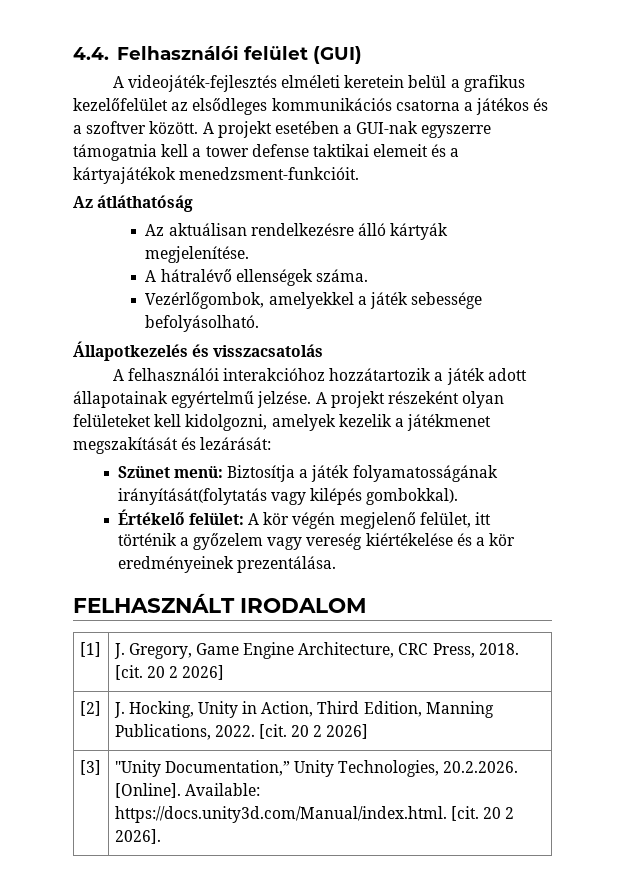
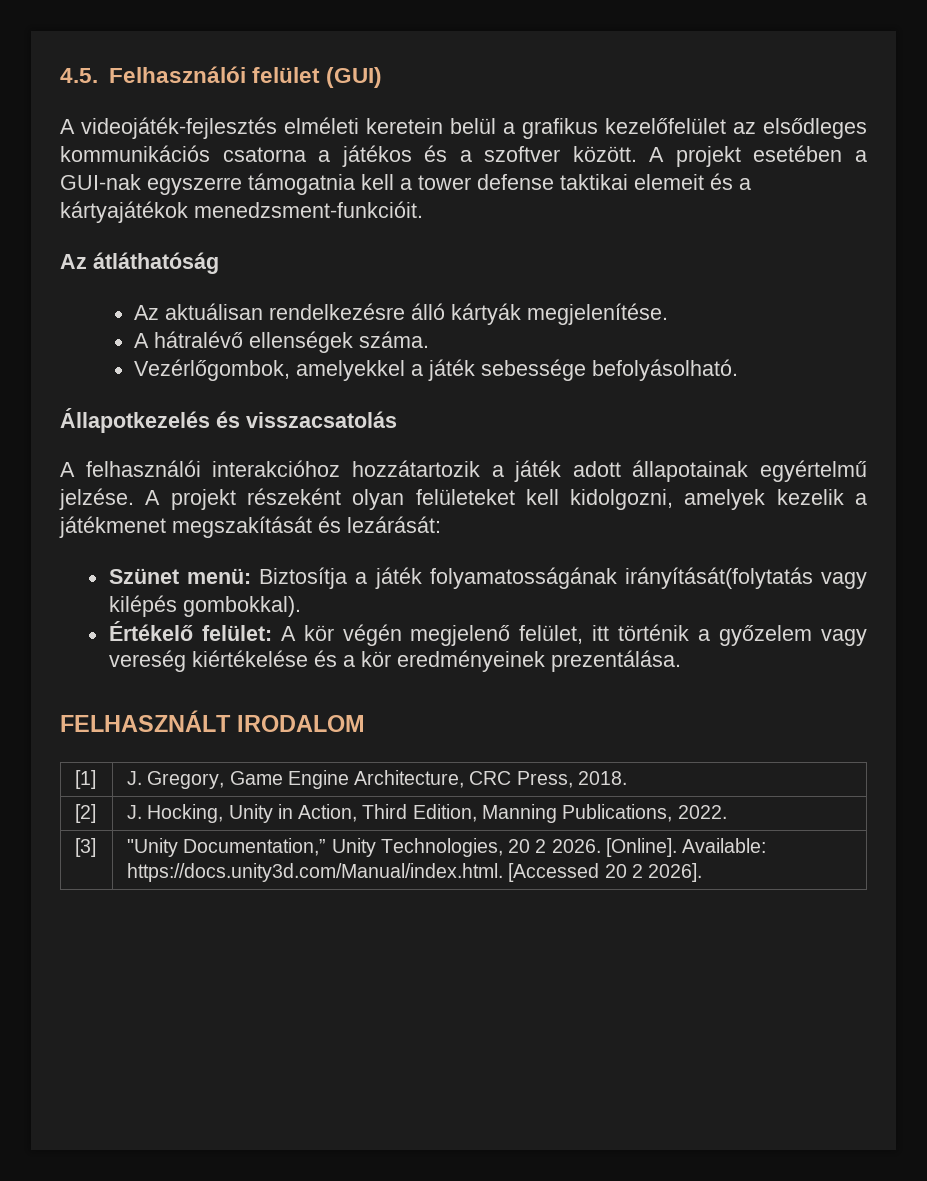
[73,47,109,60] 4.4. -> [60,68,98,83] 4.5.
[114,665,225,680] [cit. 20 2 2026] -> (628, 778) none
[258,724,369,739] [cit. 20 2 2026] -> (727, 812) none
[443,761,519,773] 20.2.2026. -> [508,839,601,853] 20 2 2026.
[450,806,479,821] [cit. -> [508,863,600,882] [Accessed

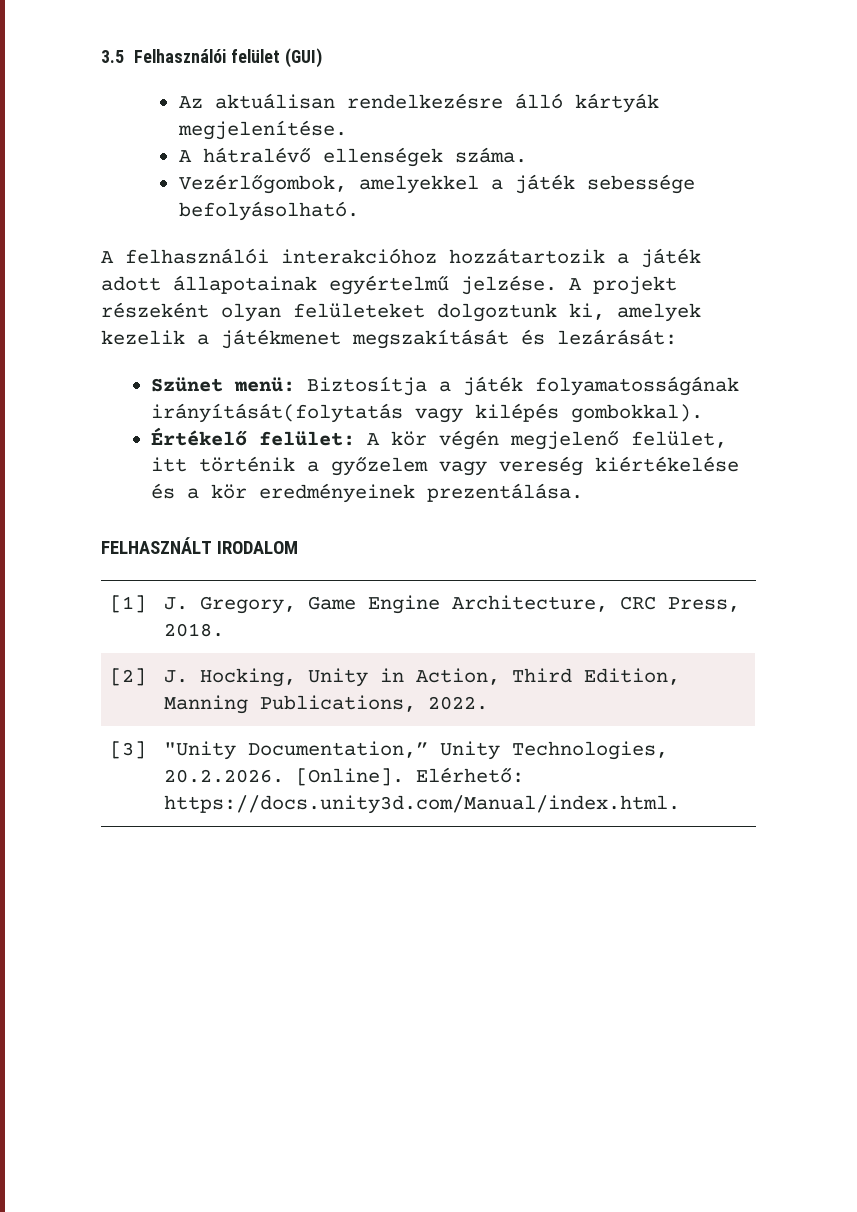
[60,68,98,83] 4.5. -> [101,50,124,63] 3.5
[60,117,867,139] [60,145,867,167] [60,173,751,195] [60,201,423,223] [60,252,219,274] // A videojáték-fejlesztés elméleti keretein belül a grafikus kezelőfelület az elsődleges kommunikációs csatorna a játékos és a szoftver között. A projekt esetében a GUI-nak egyszerre támogatnia kell a tower defense taktikai elemeit és a kártyajátékok menedzsment-funkcióit. // Az átláthatóság -> (322, 58) none
[60,408,397,433] // Állapotkezelés és visszacsatolás -> (359, 211) none
[525,489,674,510] kell kidolgozni, -> [437,303,605,322] dolgoztunk ki,
[508,838,767,857] [127,863,703,882] 20 2 2026. [Online]. Available: https://docs.unity3d.com/Manual/index.html. [Accessed 20 2 2026]. -> [163,767,524,786] [163,795,680,814] 20.2.2026. [Online]. Elérhető: https://docs.unity3d.com/Manual/index.html.

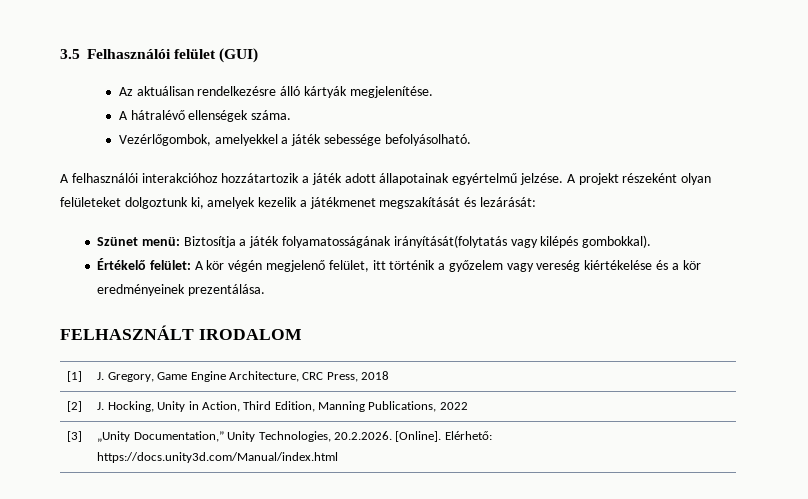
[163,623,224,637] 2018. -> [361,371,390,380] 2018
[427,696,488,710] 2022. -> [439,402,468,410] 2022
[163,741,236,760] "Unity -> [97,431,131,442] „Unity
[163,795,680,814] https://docs.unity3d.com/Manual/index.html. -> [97,452,339,463] https://docs.unity3d.com/Manual/index.html

